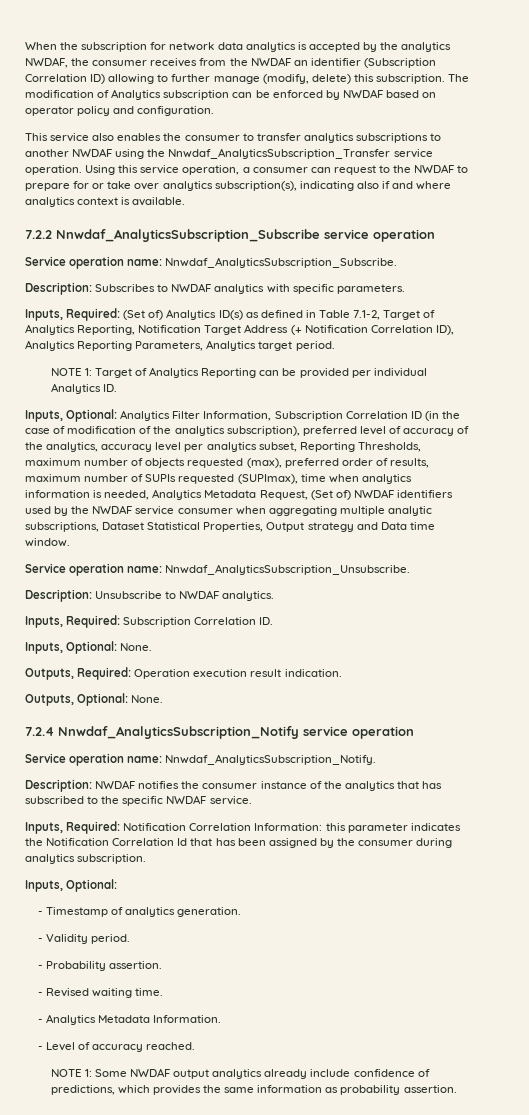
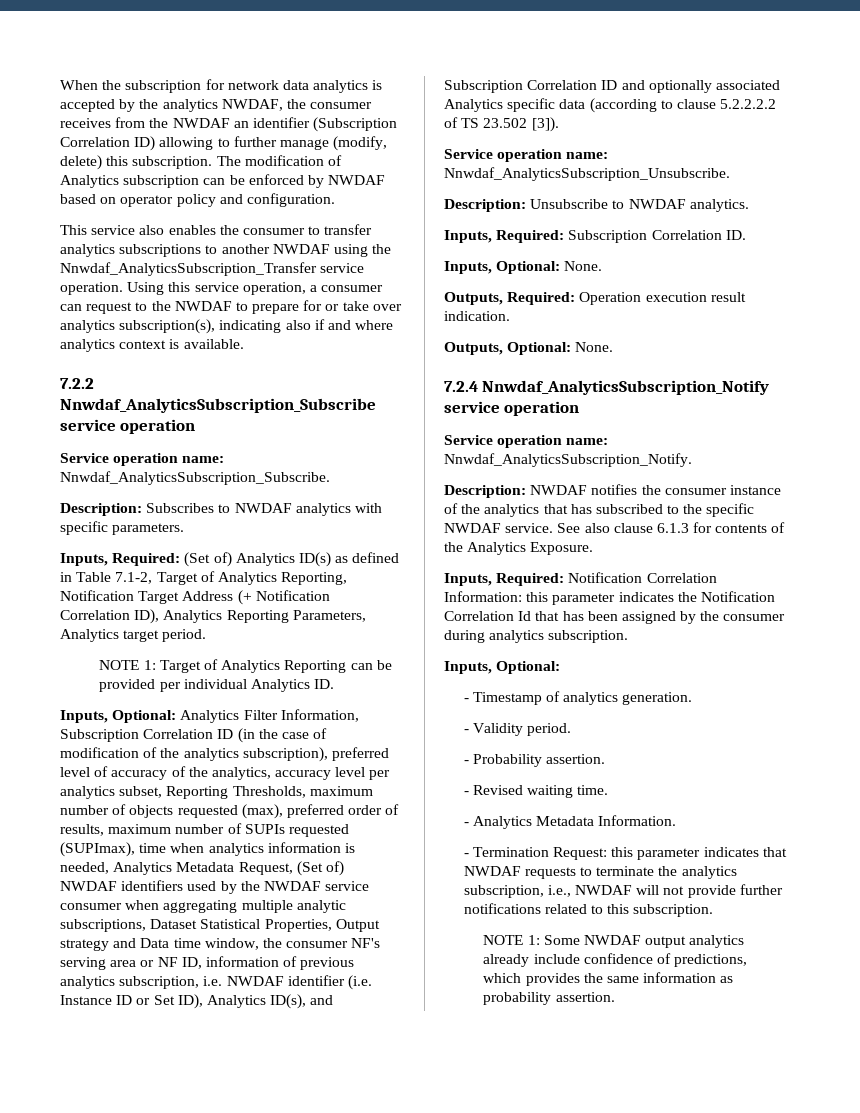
[25,538,70,547] window. -> [204,938,381,950] [60,956,355,970] [60,975,372,990] [60,994,334,1009] [444,80,780,93] [444,98,777,113] [444,117,559,132] window, the consumer NF's serving area or NF ID, information of previous analytics subscription, i.e. NWDAF identifier (i.e. Instance ID or Set ID), Analytics ID(s), and Subscription Correlation ID and optionally associated Analytics specific data (according to clause 5.2.2.2.2 of TS 23.502 [3]).
(252, 800) none -> [557,522,786,533] [444,542,594,555] See also clause 6.1.3 for contents of the Analytics Exposure.
[45,1042,196,1052] Level of accuracy reached. -> [472,847,787,860] [463,866,737,879] [463,884,783,898] [463,903,714,917] Termination Request: this parameter indicates that NWDAF requests to terminate the analytics subscription, i.e., NWDAF will not provide further notifications related to this subscription.

